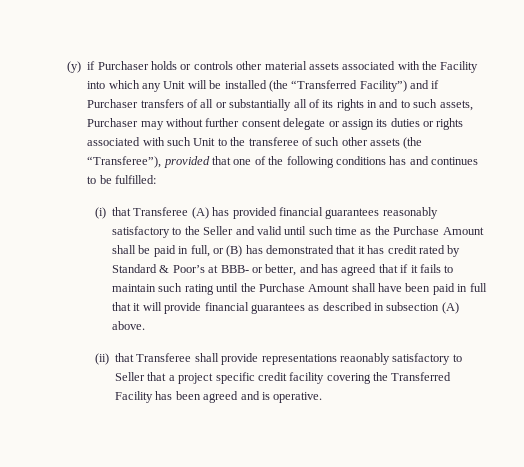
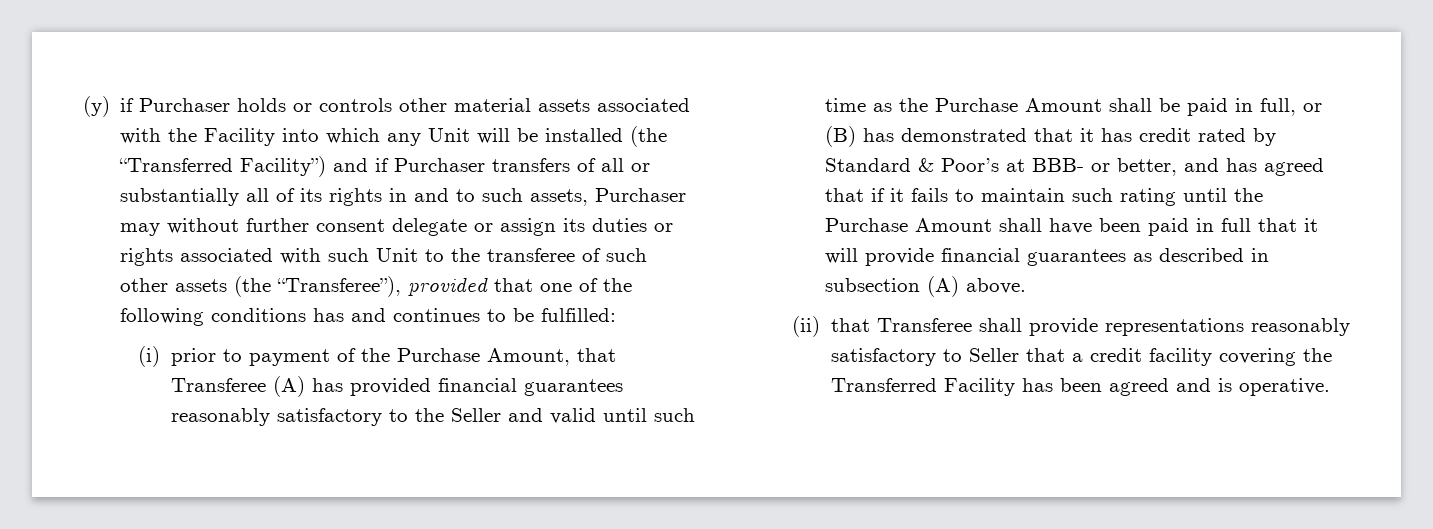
(106, 213) none -> [170,348,570,366] prior to payment of the Purchase Amount,
[339,353,390,365] reaonably -> [1250,318,1350,336] reasonably
[178,372,255,384] project specific -> (1083, 357) none

